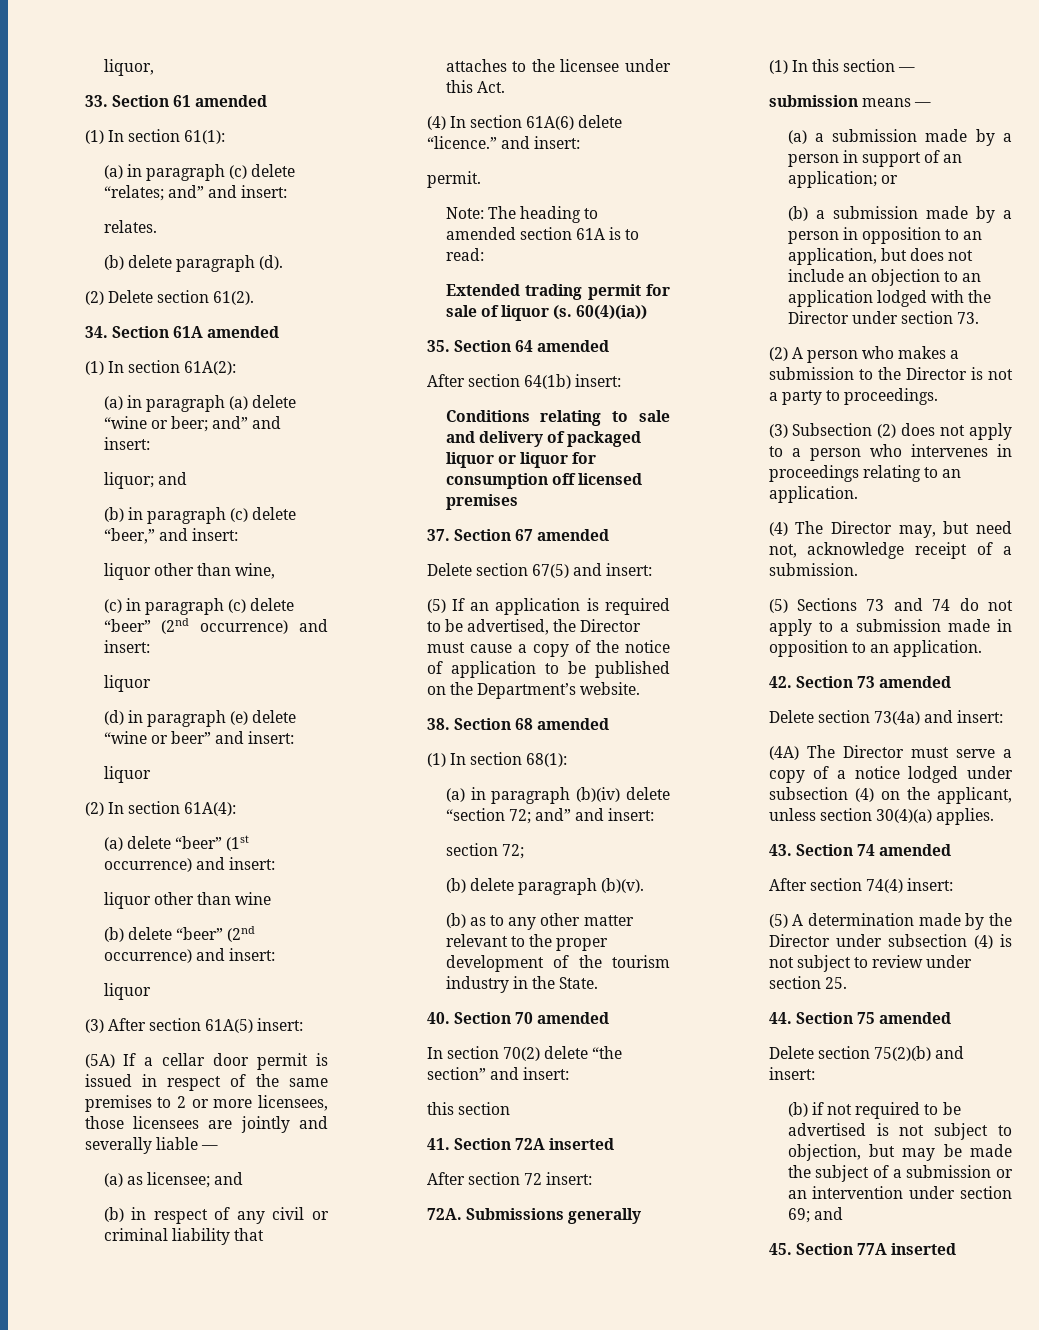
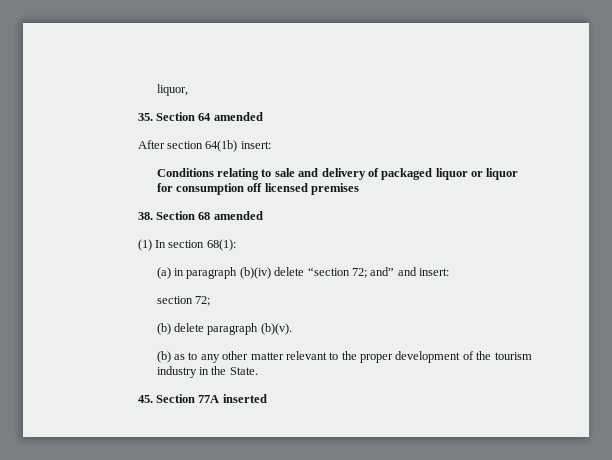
[84,95,268,107] [84,129,226,144] [103,164,296,181] [103,185,288,201] [103,220,157,233] [103,255,284,272] [84,290,255,305] [84,326,280,338] [84,360,237,375] [103,395,297,412] [103,416,282,432] [103,437,150,450] [103,472,187,489] [103,507,297,524] [103,528,239,544] [103,563,276,580] [103,598,295,615] [103,618,328,634] [103,640,150,653] [103,675,151,692] [103,710,297,727] [103,731,295,744] [103,766,151,783] [84,801,237,816] [103,835,250,851] [103,857,276,872] [103,892,272,909] [103,926,256,942] [103,948,276,963] [103,983,151,1000] [84,1018,304,1033] [84,1053,328,1070] [84,1074,328,1091] [84,1095,329,1112] [84,1116,328,1133] [84,1137,218,1154] [103,1172,244,1188] [103,1207,329,1224] [103,1228,265,1245] [445,59,671,72] [445,80,505,93] [426,115,623,130] [426,136,580,149] [426,171,481,188] [445,206,599,223] [445,227,640,240] [445,248,484,261] [445,284,670,300] [445,305,648,321] // 33. Section 61 amended // (1) In section 61(1): // (a) in paragraph (c) delete “relates; and” and insert: // relates. // (b) delete paragraph (d). // (2) Delete section 61(2). // 34. Section 61A amended // (1) In section 61A(2): // (a) in paragraph (a) delete “wine or beer; and” and insert: // liquor; and // (b) in paragraph (c) delete “beer,” and insert: // liquor other than wine, // (c) in paragraph (c) delete “beer” (2nd occurrence) and insert: // liquor // (d) in paragraph (e) delete “wine or beer” and insert: // liquor // (2) In section 61A(4): // (a) delete “beer” (1st occurrence) and insert: // liquor other than wine // (b) delete “beer” (2nd occurrence) and insert: // liquor // (3) After section 61A(5) insert: // (5A) If a cellar door permit is issued in respect of the same premises to 2 or more licensees, those licensees are jointly and severally liable — // (a) as licensee; and // (b) in respect of any civil or criminal liability that attaches to the licensee under this Act. // (4) In section 61A(6) delete “licence.” and insert: // permit. // Note: The heading to amended section 61A is to read: // Extended trading permit for sale of liquor (s. 60(4)(ia)) -> (188, 90) none
[426,529,610,541] [426,563,653,578] [426,598,670,615] [426,619,642,635] [426,640,670,657] [426,661,670,678] [426,682,641,699] // 37. Section 67 amended // Delete section 67(5) and insert: // (5) If an application is required to be advertised, the Director must cause a copy of the notice of application to be published on the Department’s website. -> (360, 189) none
[426,1012,610,1024] [426,1046,623,1061] [426,1067,569,1080] [426,1102,510,1115] [426,1138,615,1150] [426,1172,593,1185] [426,1208,641,1224] [768,59,916,74] [768,95,931,107] [787,129,1012,146] [787,150,963,167] [787,171,898,188] [787,206,1012,223] [787,227,983,244] [787,248,974,265] [787,269,982,286] [787,290,992,307] [787,311,980,324] [768,346,960,363] [768,367,1013,380] [768,388,939,405] [768,423,1012,440] [768,444,1012,461] [768,465,962,482] [768,486,858,503] [768,521,1012,538] [768,542,1012,559] [768,563,858,576] [768,598,1013,613] [768,619,1012,636] [768,640,983,657] [768,676,952,688] [768,710,1004,725] [768,745,1012,760] [768,766,1013,783] [768,787,1012,804] [768,808,995,825] [768,844,952,856] [768,878,954,893] [768,913,1012,930] [768,934,1012,949] [768,955,973,972] [768,976,847,989] [768,1012,952,1024] [768,1046,965,1061] [768,1067,815,1080] [787,1102,961,1119] [787,1123,1012,1140] [787,1144,1012,1161] [787,1165,1013,1182] [787,1186,1012,1199] [787,1207,843,1223] // 40. Section 70 amended // In section 70(2) delete “the section” and insert: // this section // 41. Section 72A inserted // After section 72 insert: // 72A. Submissions generally // (1) In this section — // submission means — // (a) a submission made by a person in support of an application; or // (b) a submission made by a person in opposition to an application, but does not include an objection to an application lodged with the Director under section 73. // (2) A person who makes a submission to the Director is not a party to proceedings. // (3) Subsection (2) does not apply to a person who intervenes in proceedings relating to an application. // (4) The Director may, but need not, acknowledge receipt of a submission. // (5) Sections 73 and 74 do not apply to a submission made in opposition to an application. // 42. Section 73 amended // Delete section 73(4a) and insert: // (4A) The Director must serve a copy of a notice lodged under subsection (4) on the applicant, unless section 30(4)(a) applies. // 43. Section 74 amended // After section 74(4) insert: // (5) A determination made by the Director under subsection (4) is not subject to review under section 25. // 44. Section 75 amended // Delete section 75(2)(b) and insert: // (b) if not required to be advertised is not subject to objection, but may be made the subject of a submission or an intervention under section 69; and -> (258, 371) none

